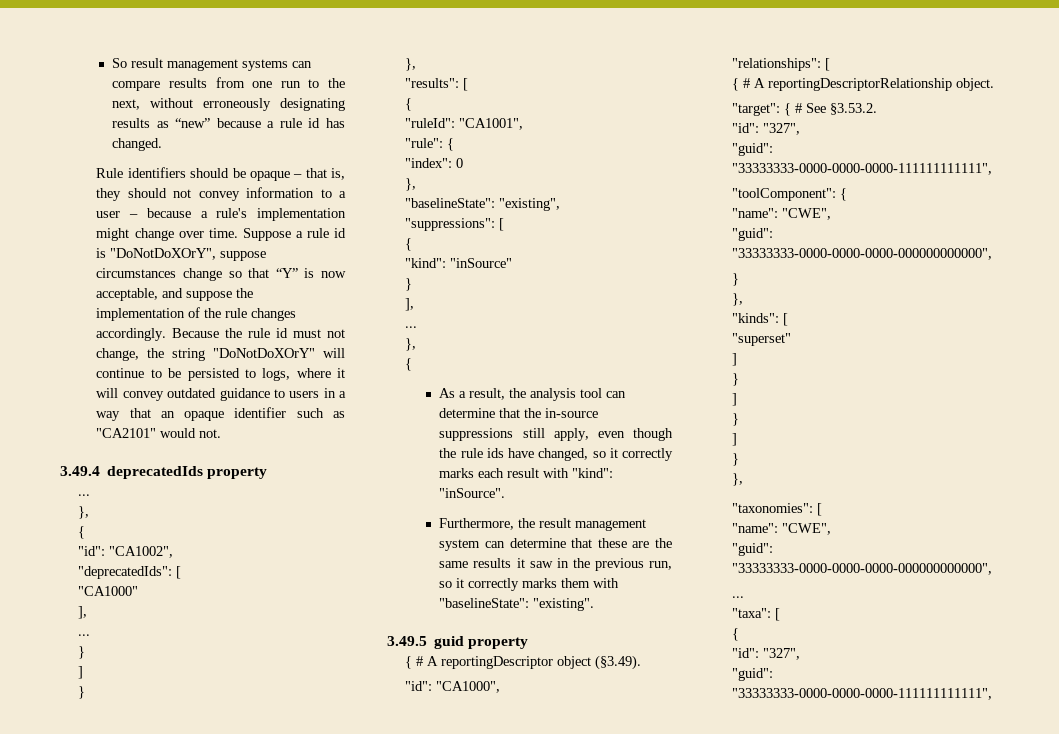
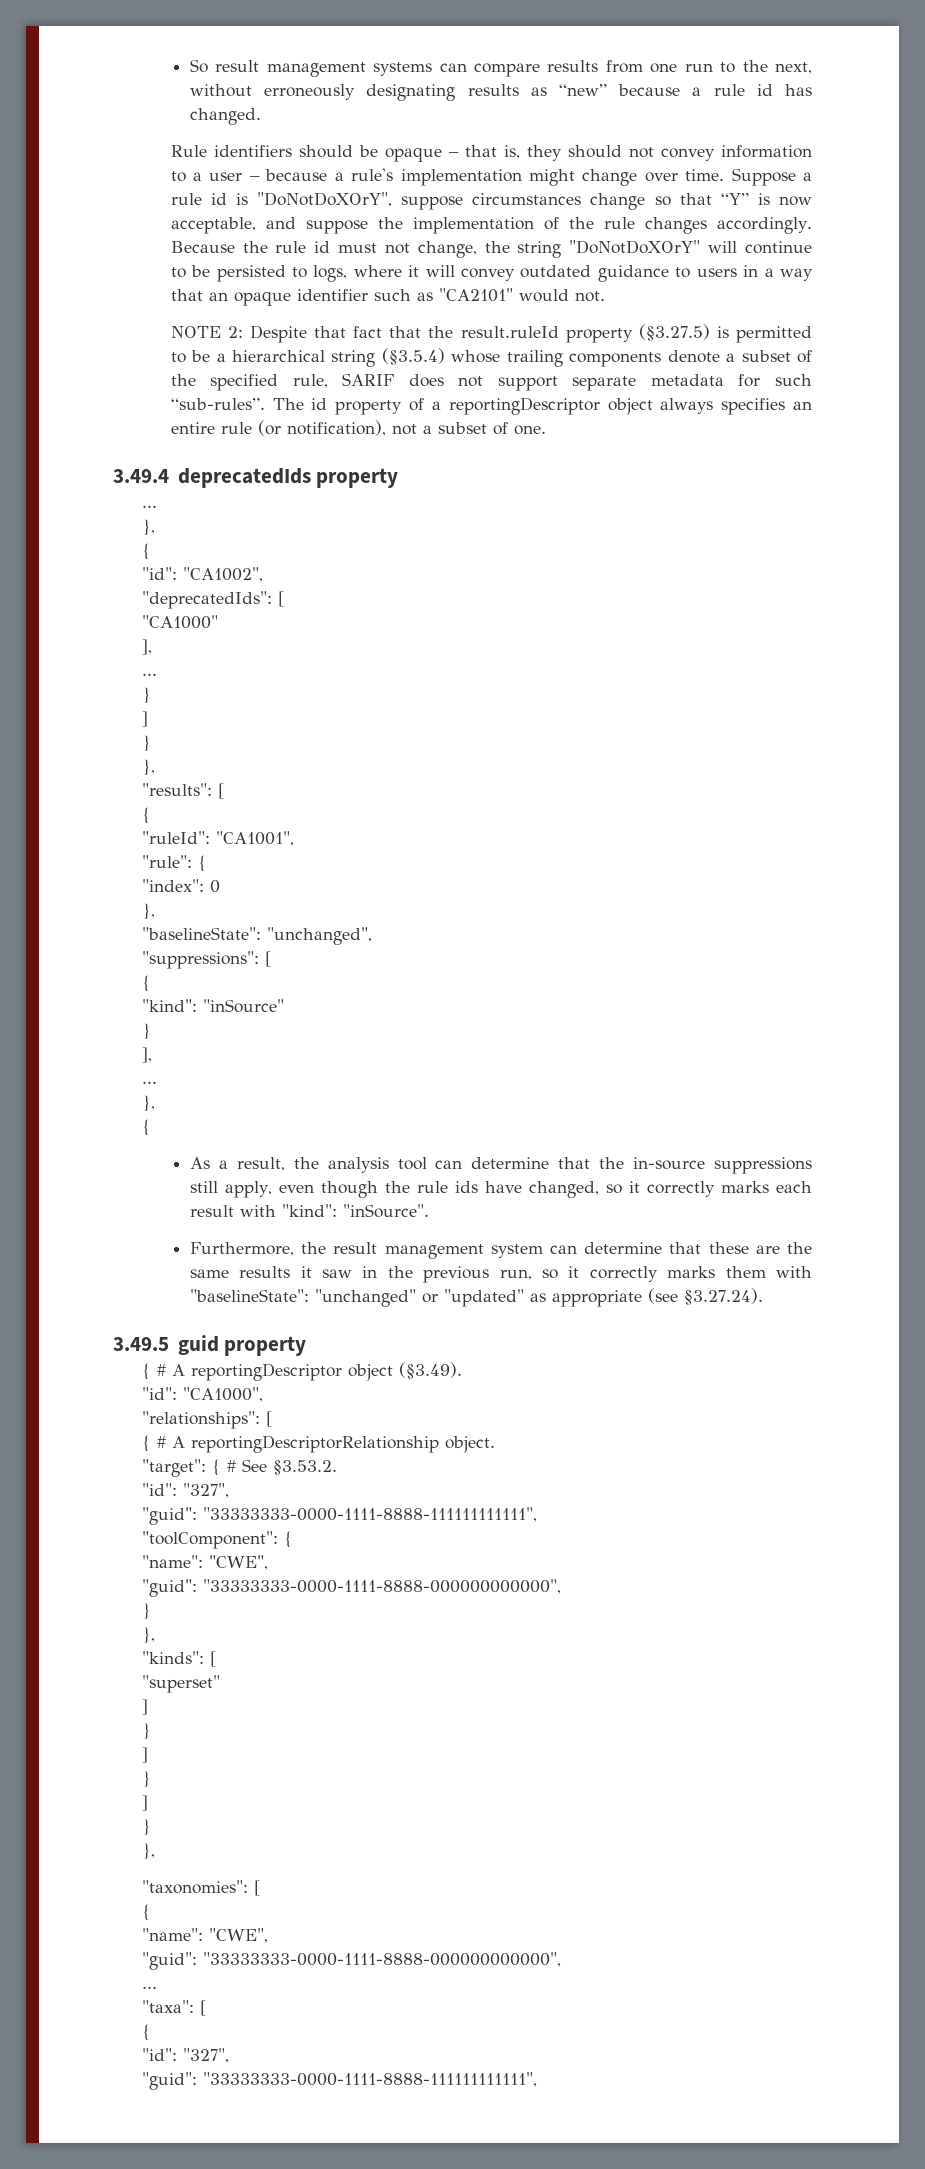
(222, 433) none -> [170,324,813,343] [170,348,812,367] [170,373,813,391] [170,397,812,415] [170,420,546,436] // NOTE 2: Despite that fact that the result.ruleId property (§3.27.5) is permitted to be a hierarchical string (§3.5.4) whose trailing components denote a subset of the specified rule, SARIF does not support separate metadata for such “sub-rules”. The id property of a reportingDescriptor object always specifies an entire rule (or notification), not a subset of one.
[499,198,561,211] "existing", -> [266,927,372,945] "unchanged",
[533,598,595,611] "existing". -> [314,1288,763,1307] "unchanged" or "updated" as appropriate (see §3.27.24).
[732,163,993,175] "33333333-0000-0000-0000-111111111111", -> [202,1507,537,1522] "33333333-0000-1111-8888-111111111111",
[732,248,993,260] "33333333-0000-0000-0000-000000000000", -> [202,1579,561,1594] "33333333-0000-1111-8888-000000000000",
[732,523,832,535] [732,543,774,556] [732,563,993,575] // "name": "CWE", // "guid": "33333333-0000-0000-0000-000000000000", -> [141,1904,151,1921] [141,1928,268,1943] [141,1952,561,1970] // { // "name": "CWE", // "guid": "33333333-0000-1111-8888-000000000000",
[732,688,993,700] "33333333-0000-0000-0000-111111111111", -> [202,2072,537,2087] "33333333-0000-1111-8888-111111111111",

